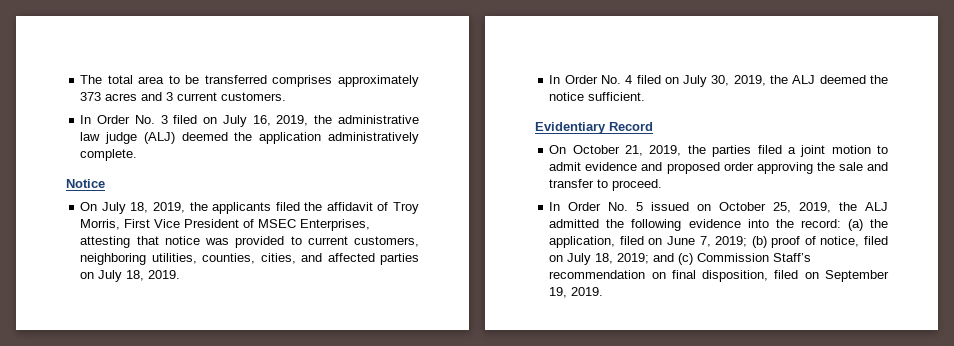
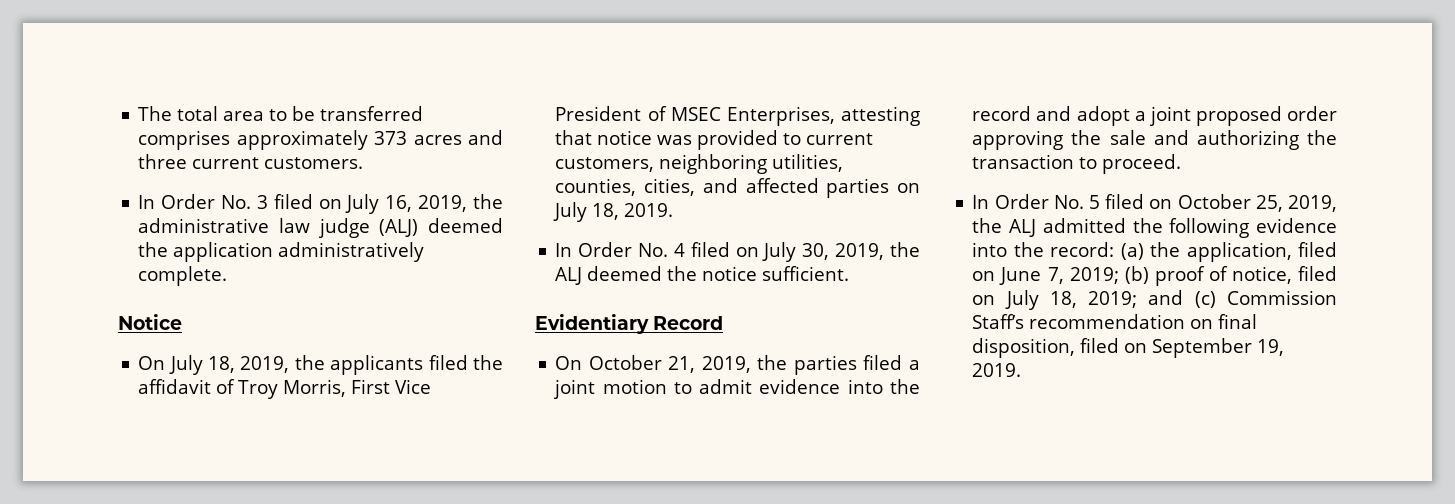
[166,92,174,101] 3 -> [138,154,188,169] three
[641,162,663,171] and -> [847,379,920,394] [972,106,1191,126] into the record and adopt a joint
[549,179,595,188] transfer -> [1196,130,1337,150] [972,154,1075,169] authorizing the transaction
[651,202,690,211] issued -> [1105,194,1145,209] filed

